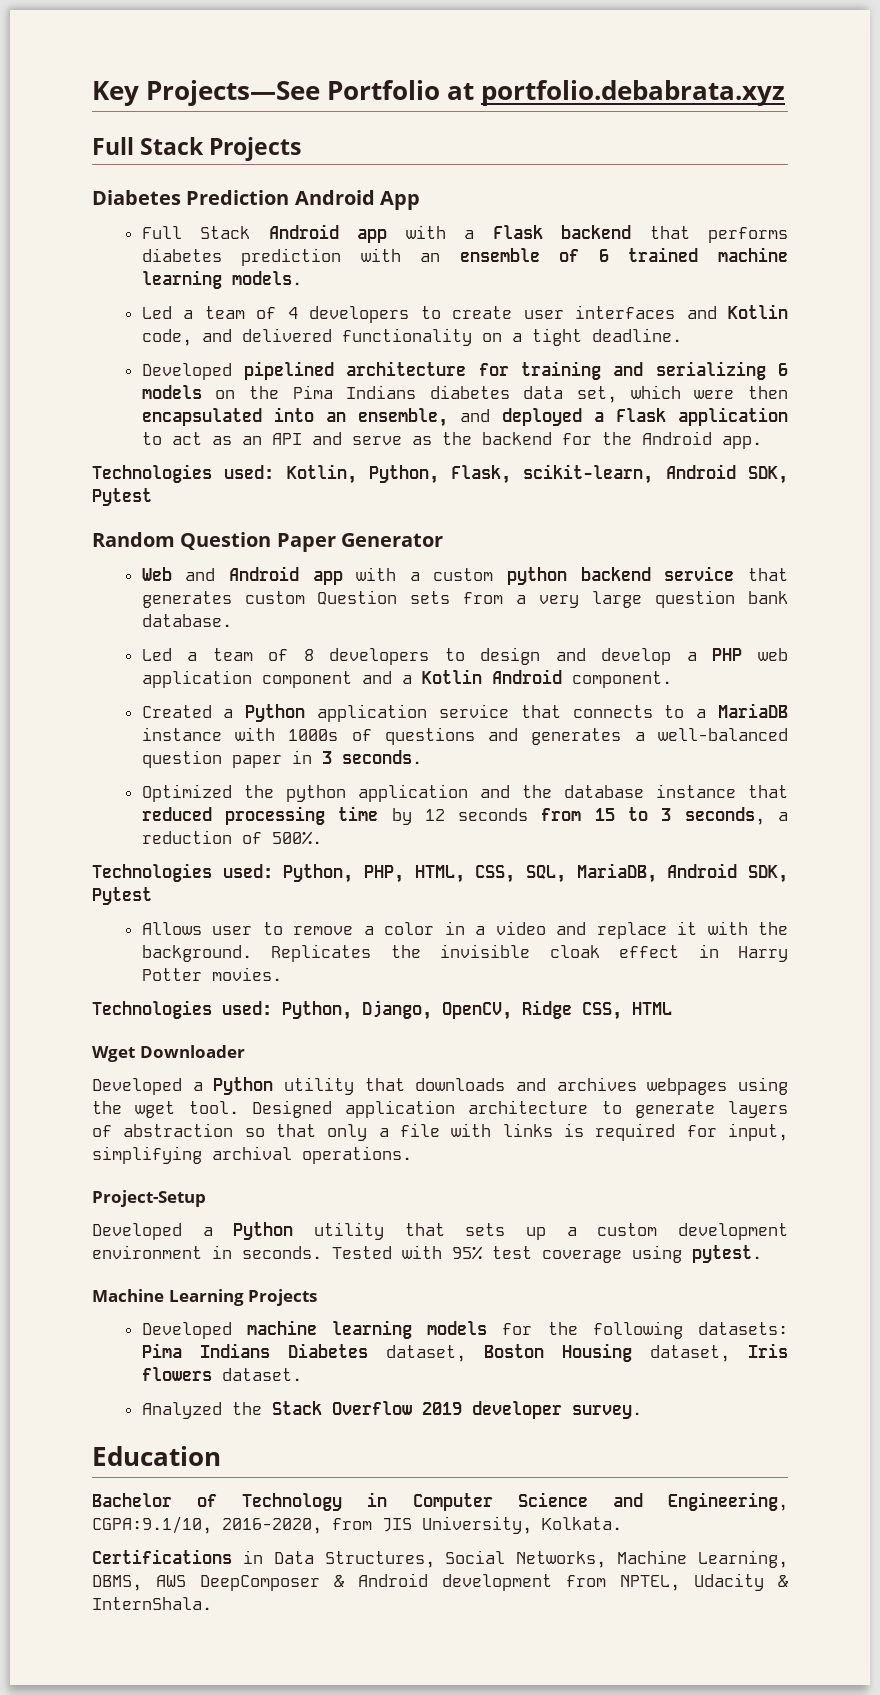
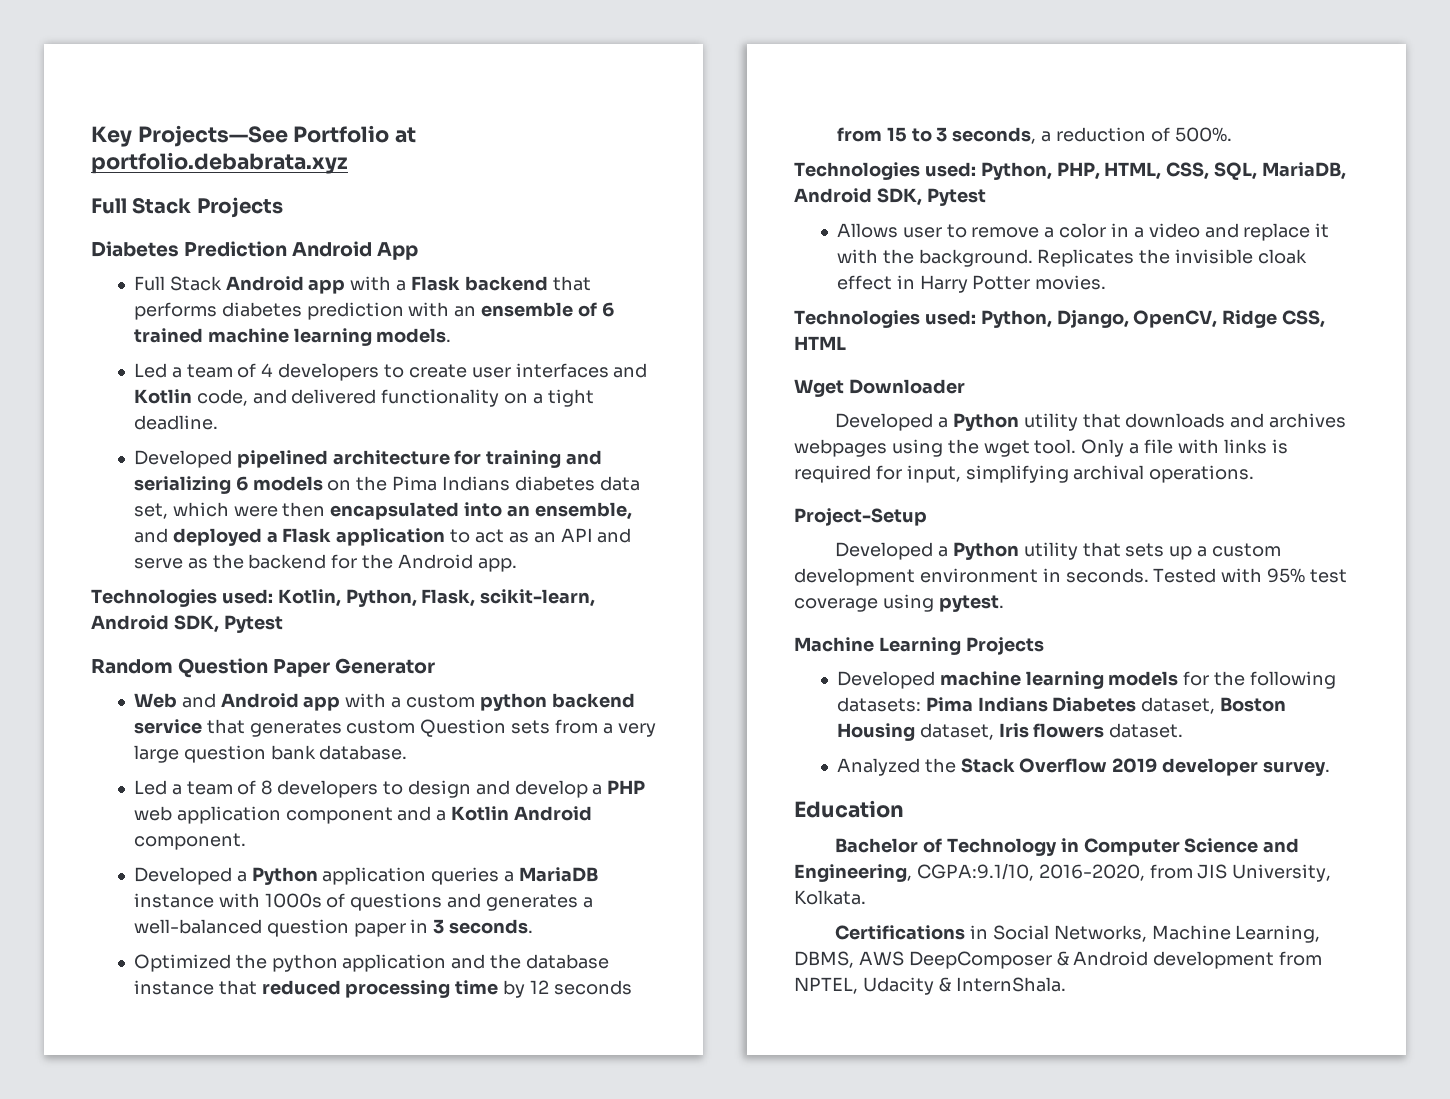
[141,705,212,718] Created -> [133,867,232,885] Developed
[438,704,685,718] service that connects to -> [431,867,500,885] queries
[251,1100,788,1118] [92,1123,368,1141] Designed application architecture to generate layers of abstraction so that only -> [1081,439,1125,457] Only
[273,1551,435,1568] Data Structures, -> (988, 932) none

